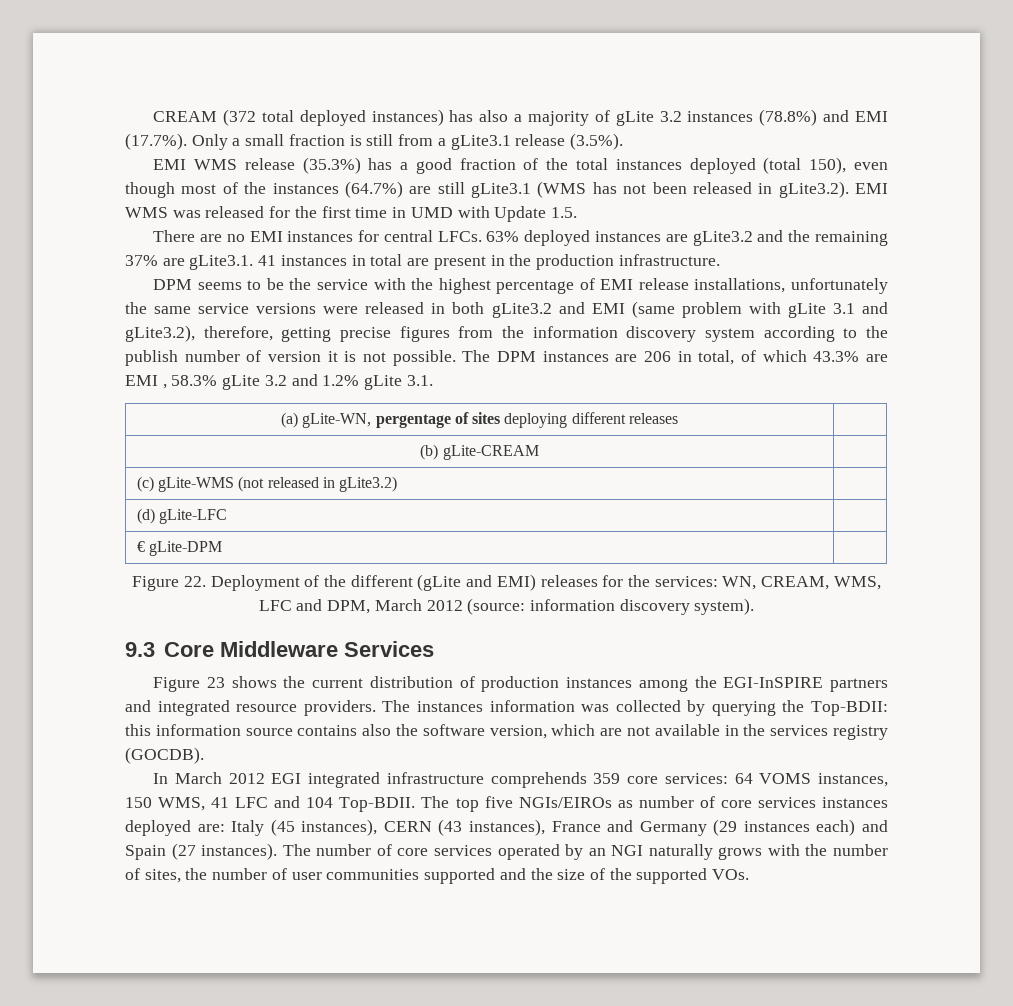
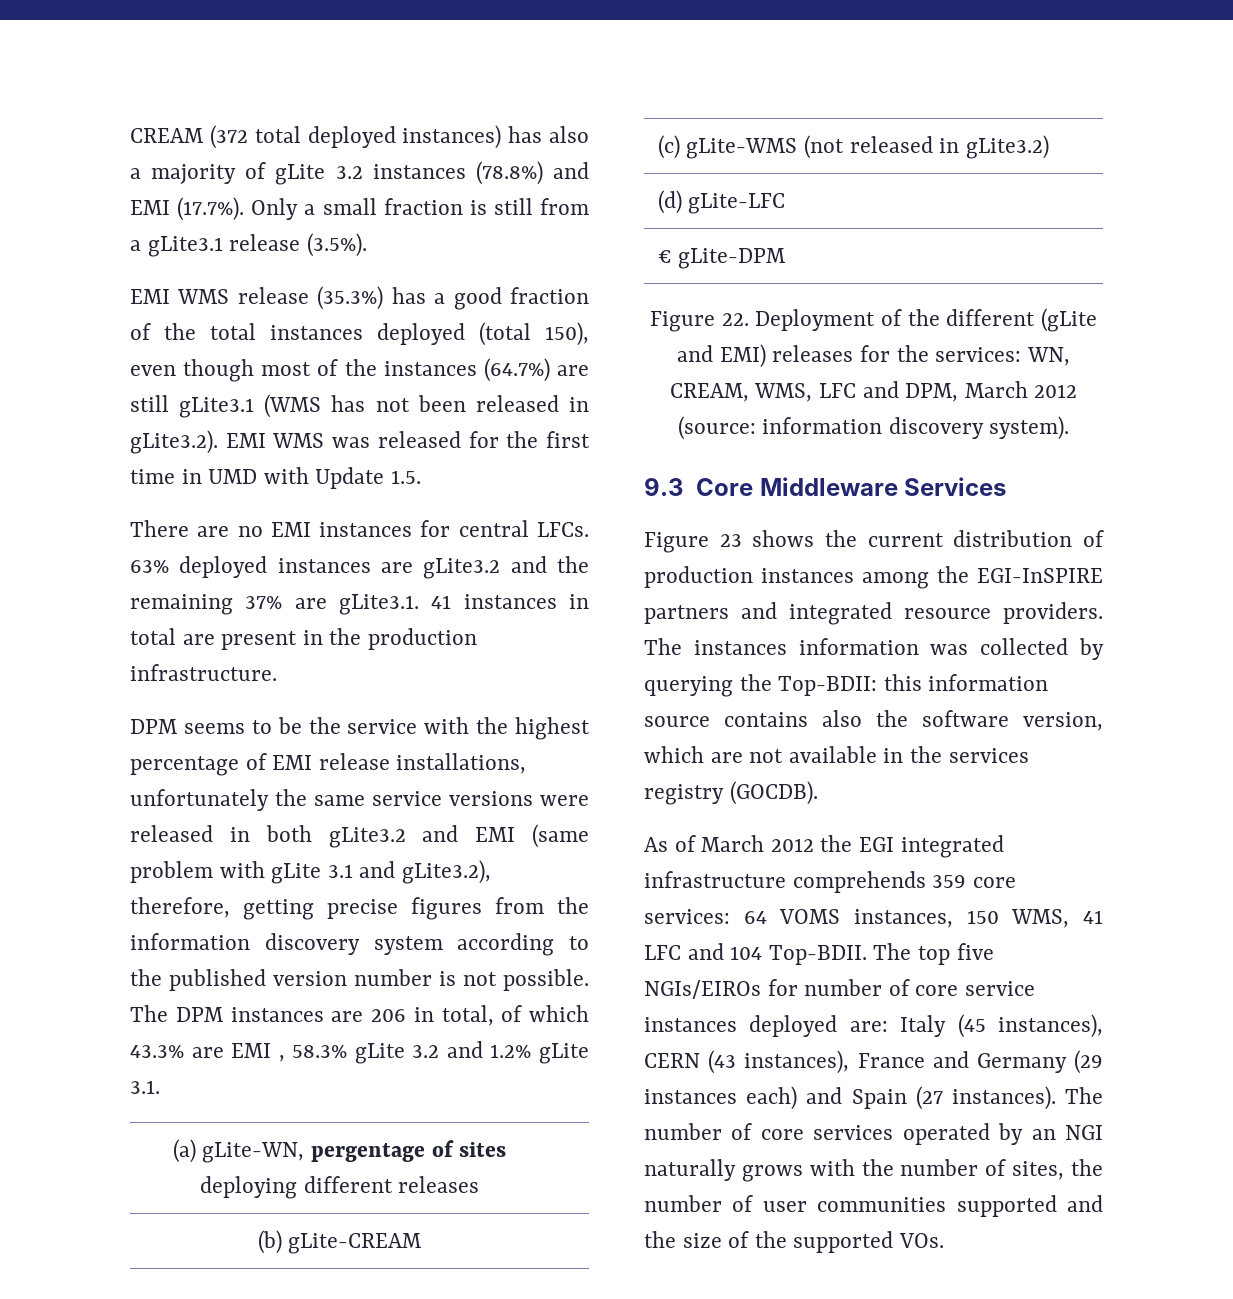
[125,350,338,366] publish number of version it -> [169,969,432,991] published version number
[153,772,265,784] In March 2012 -> [644,835,853,852] As of March 2012 the
[617,796,816,808] as number of core services -> [767,979,1036,996] for number of core service

